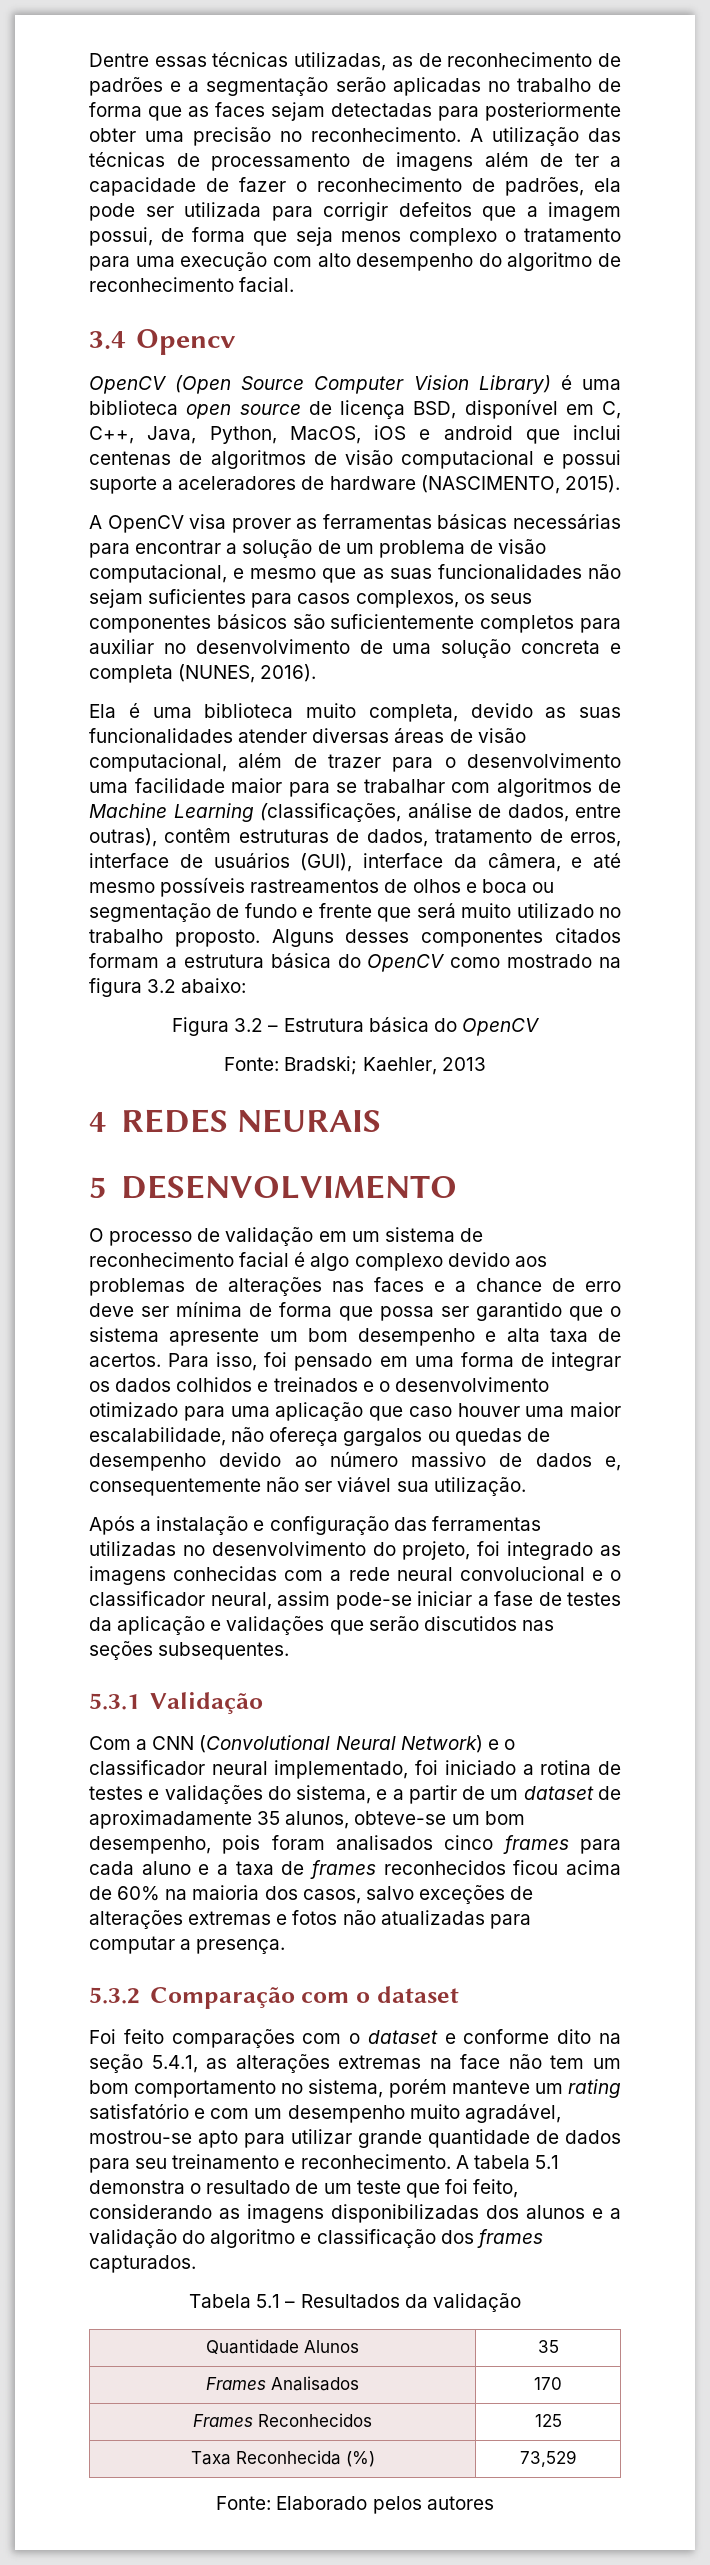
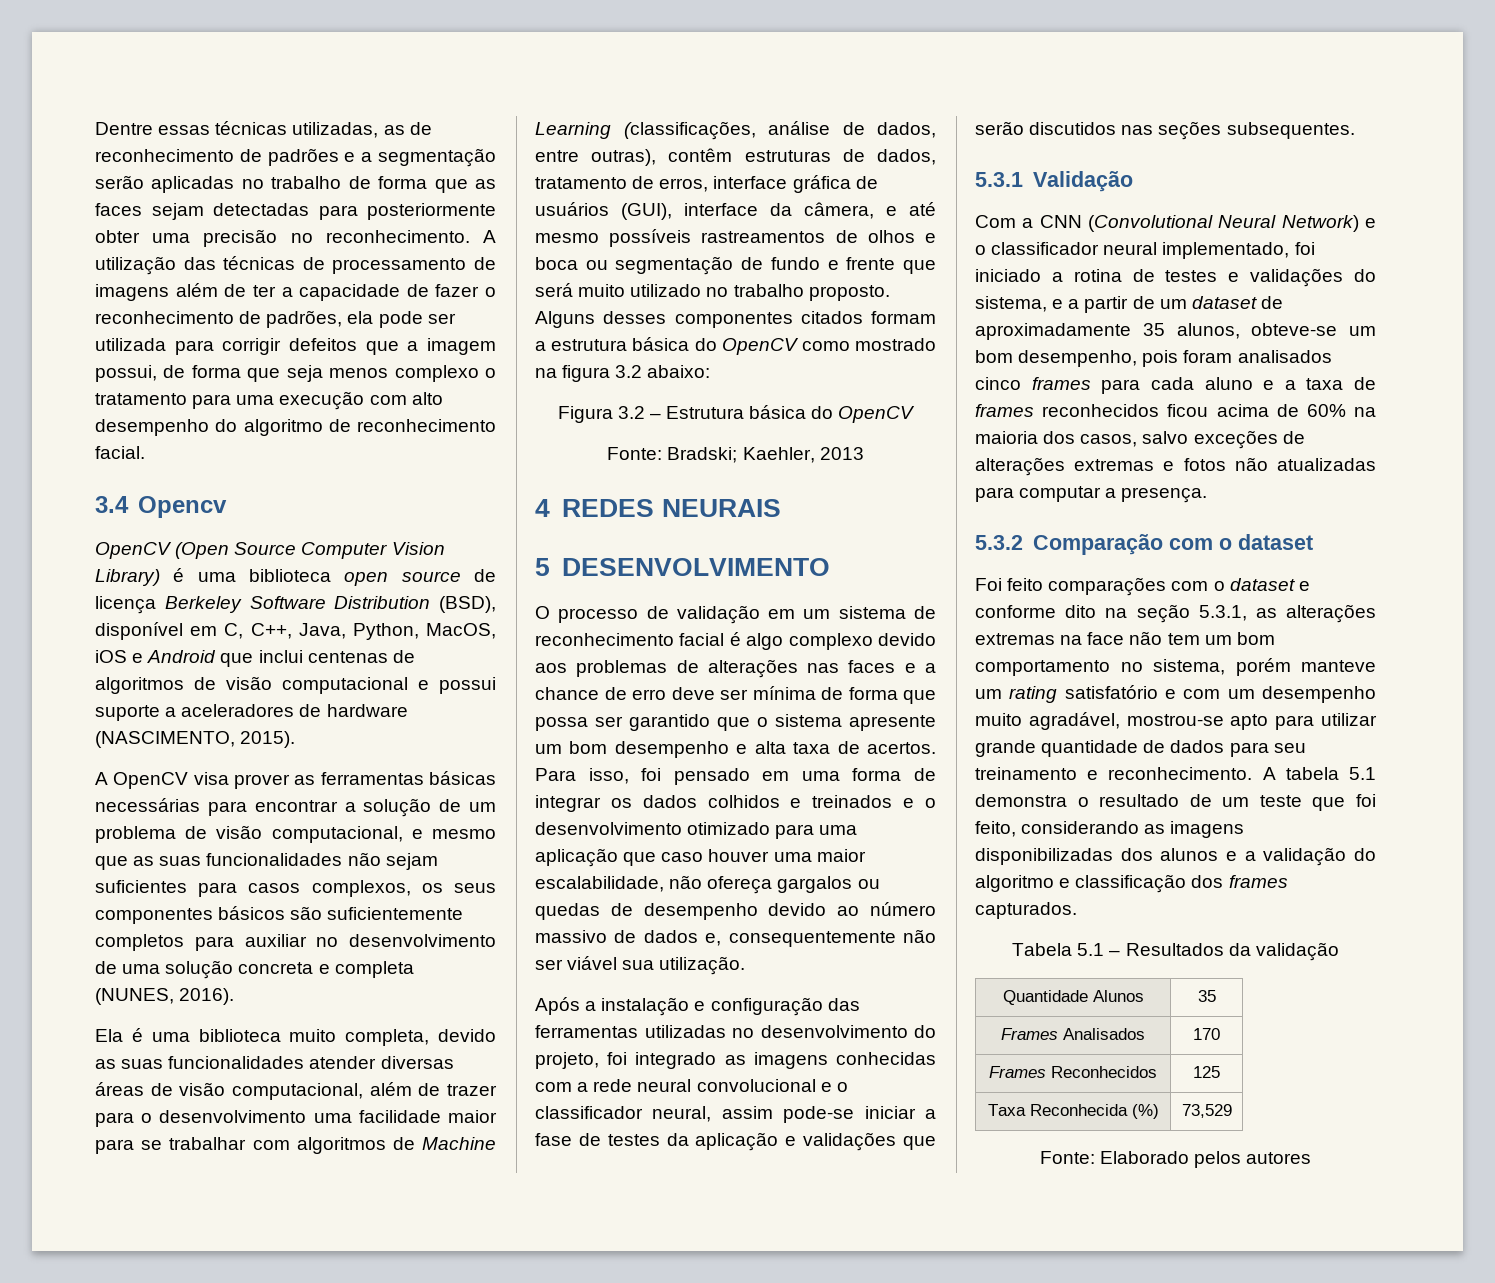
[413,401,457,419] BSD, -> [164,596,496,613] Berkeley Software Distribution (BSD),
[443,425,513,440] android -> [147,650,217,663] Android
(169, 860) none -> [792,175,851,193] gráfica
[151,2055,198,2073] 5.4.1, -> [1198,605,1247,621] 5.3.1,

